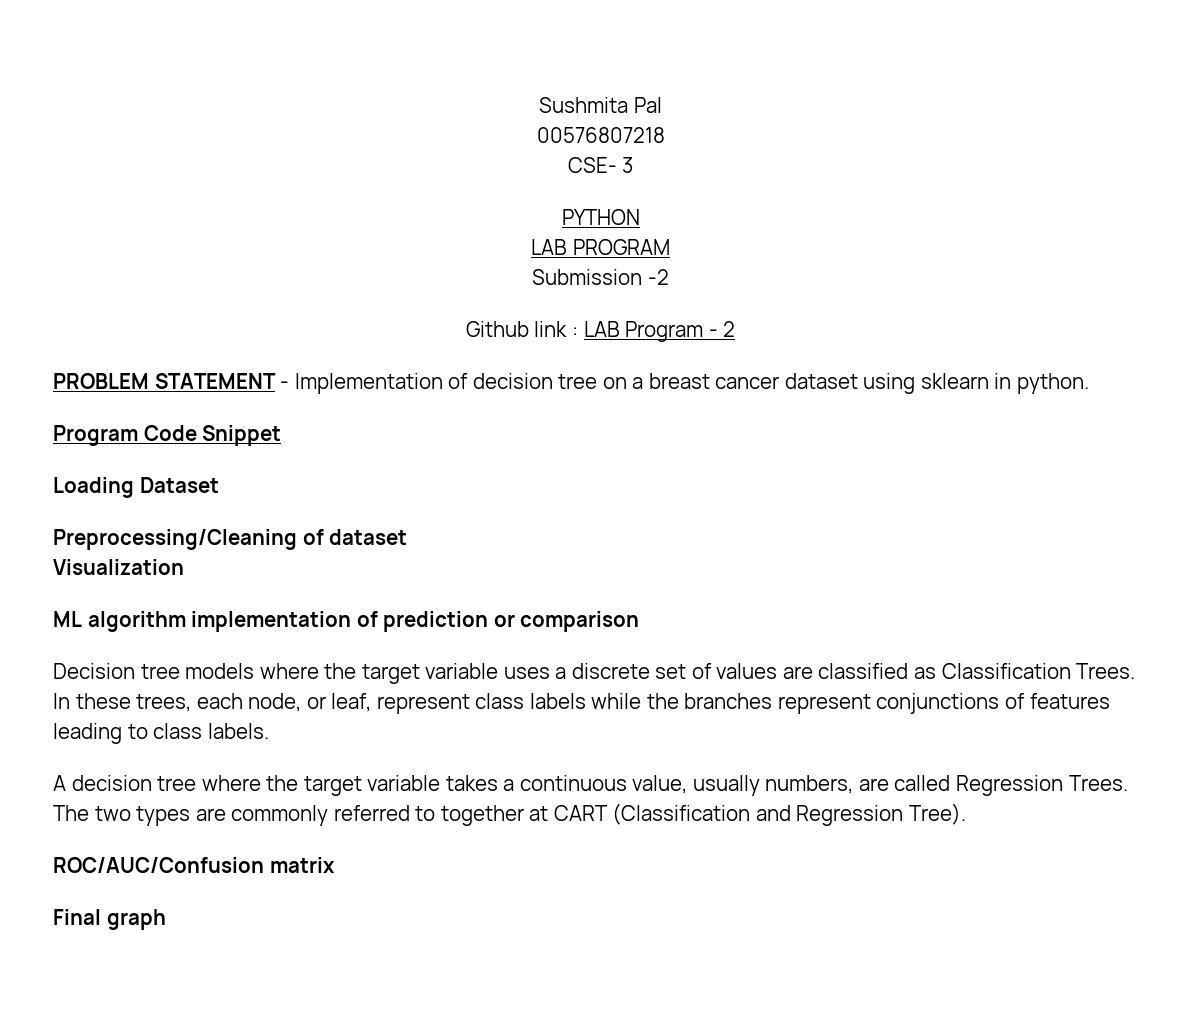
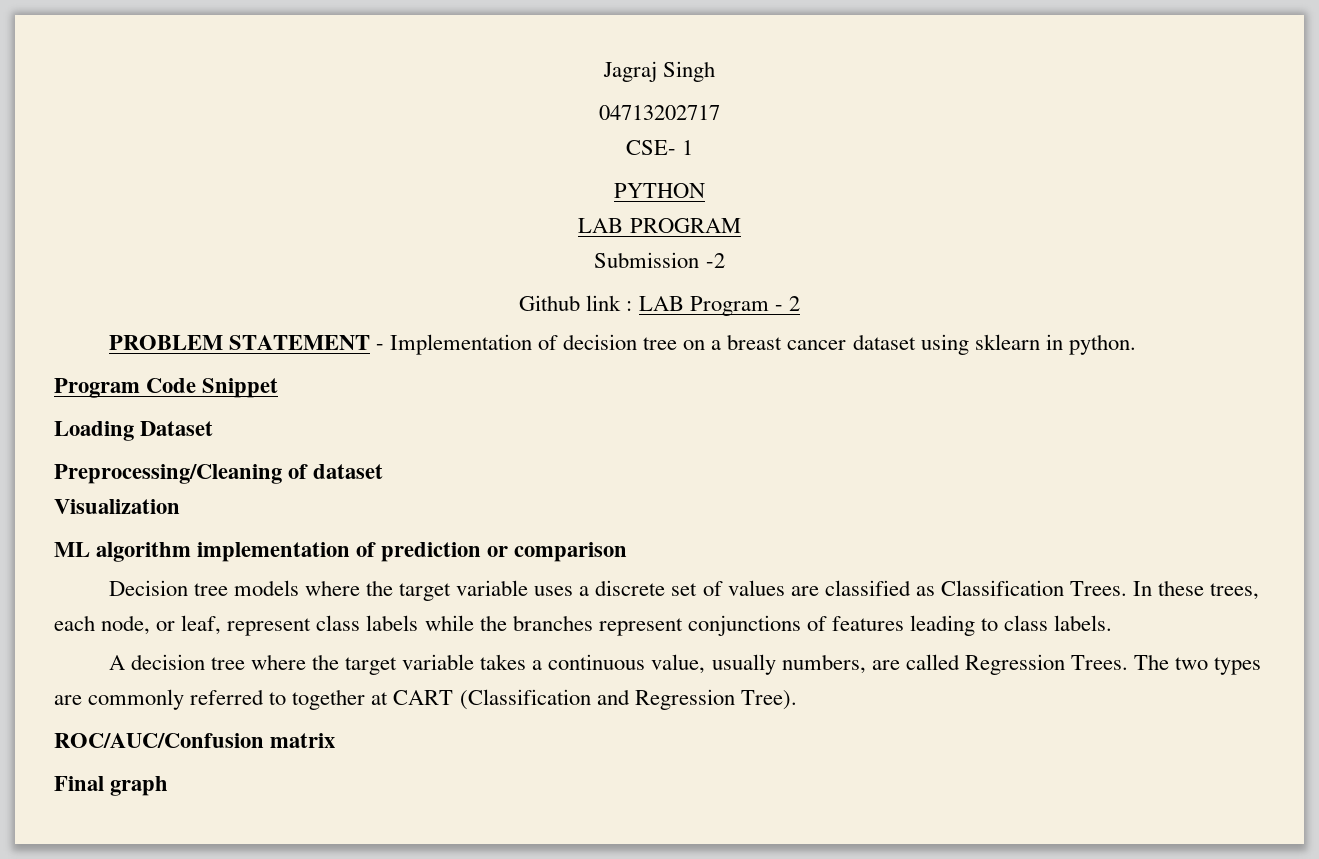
[539,97,662,113] [536,127,665,143] Sushmita Pal // 00576807218 -> [602,61,716,82] [599,105,720,120] Jagraj Singh // 04713202717
[622,157,634,173] 3 -> [682,140,694,155] 1

